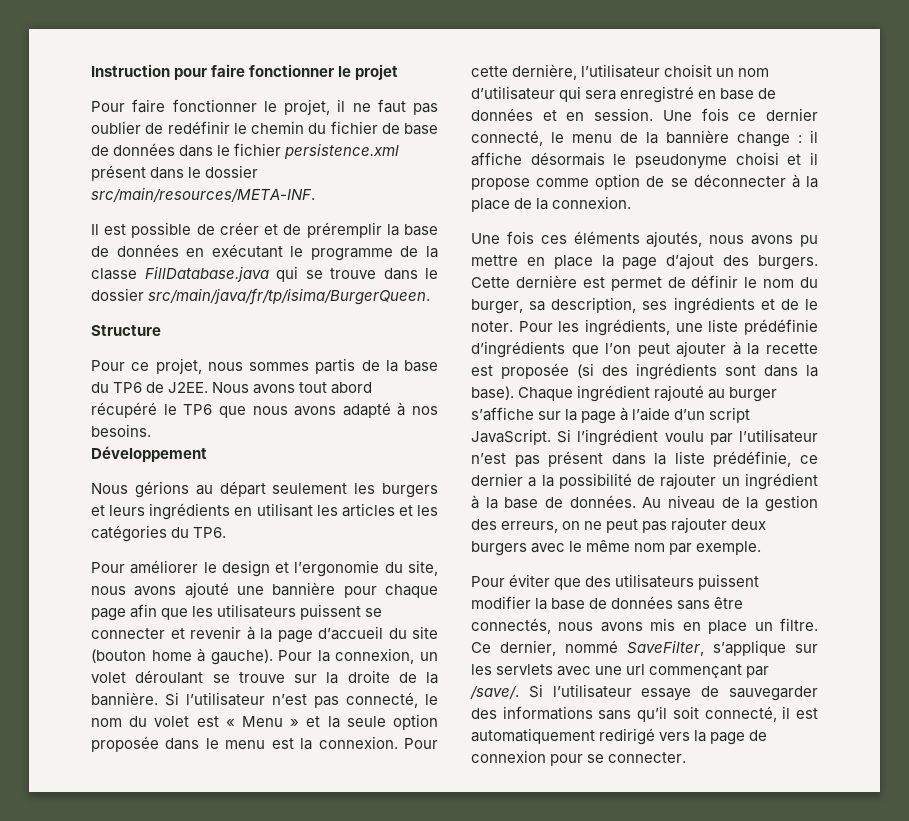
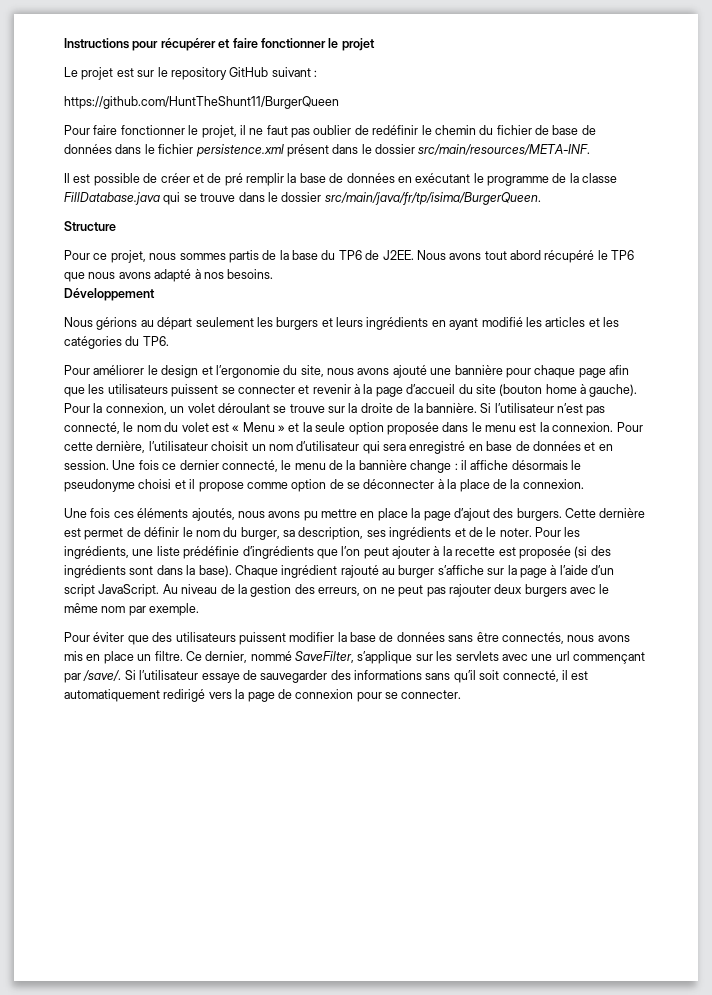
[91,64,208,80] Instruction pour -> [64,38,231,51] Instructions pour récupérer et
(399, 72) none -> [64,67,317,80] [64,96,339,109] // Le projet est sur le repository GitHub suivant : // https://github.com/HuntTheShunt11/BurgerQueen
[306,222,382,238] préremplir -> [224,173,284,186] pré remplir
[256,503,313,517] utilisant -> [449,317,523,330] ayant modifié
[557,429,818,446] [471,451,818,467] [471,473,818,490] [471,495,636,509] Si l’ingrédient voulu par l’utilisateur n’est pas présent dans la liste prédéfinie, ce dernier a la possibilité de rajouter un ingrédient à la base de données. -> (160, 590) none

